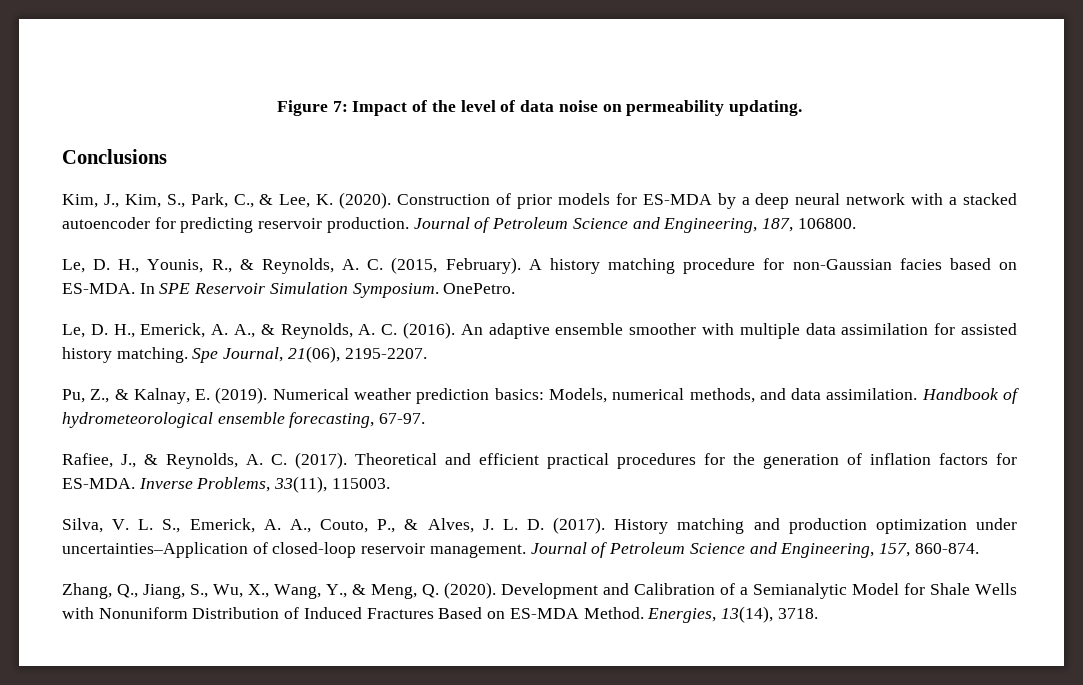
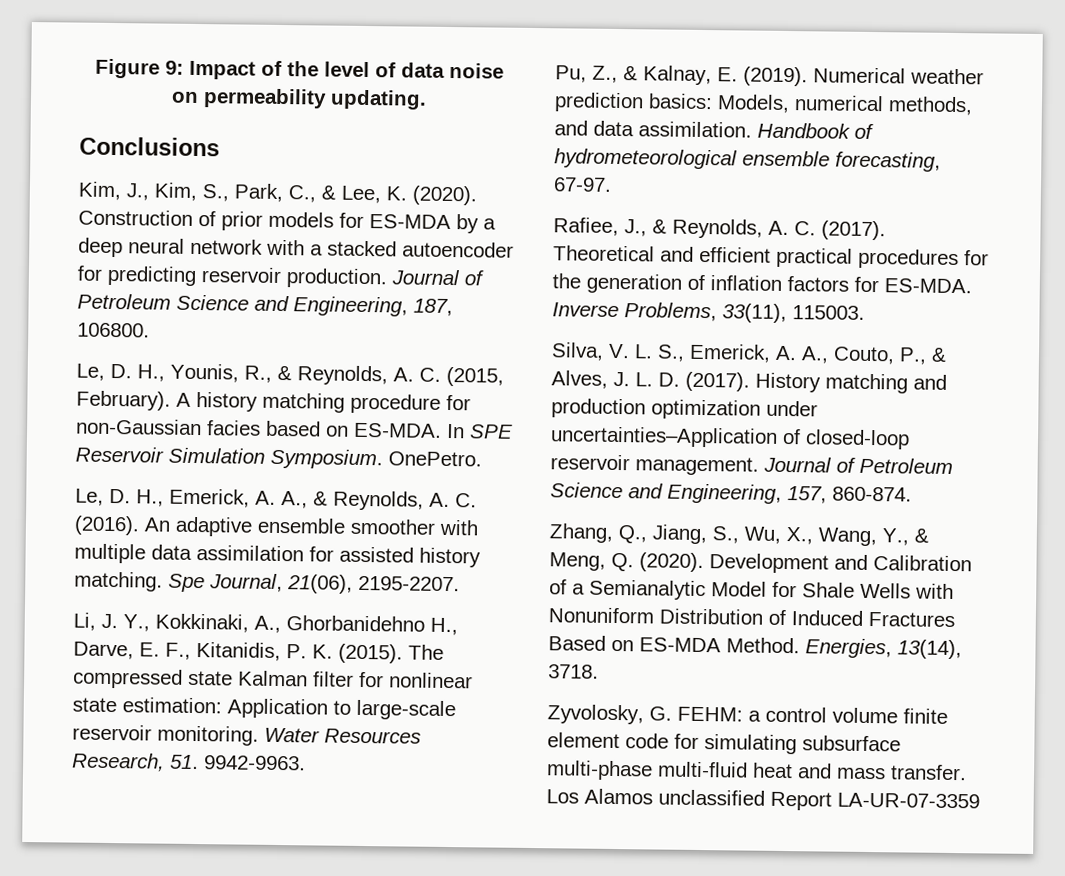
[332,101,348,112] 7: -> [165,60,184,75] 9:
(427, 353) none -> [73,612,458,636] [73,641,444,664] [73,668,473,689] [72,697,456,721] [72,724,421,746] [72,752,306,772] // Li, J. Y., Kokkinaki, A., Ghorbanidehno H., Darve, E. F., Kitanidis, P. K. (2015). The compressed state Kalman filter for nonlinear state estimation: Application to large-scale reservoir monitoring. Water Resources Research, 51. 9942-9963.
(818, 613) none -> [547,704,948,725] [547,732,901,755] [546,760,967,781] [546,788,980,811] // Zyvolosky, G. FEHM: a control volume finite element code for simulating subsurface multi-phase multi-fluid heat and mass transfer. Los Alamos unclassified Report LA-UR-07-3359

